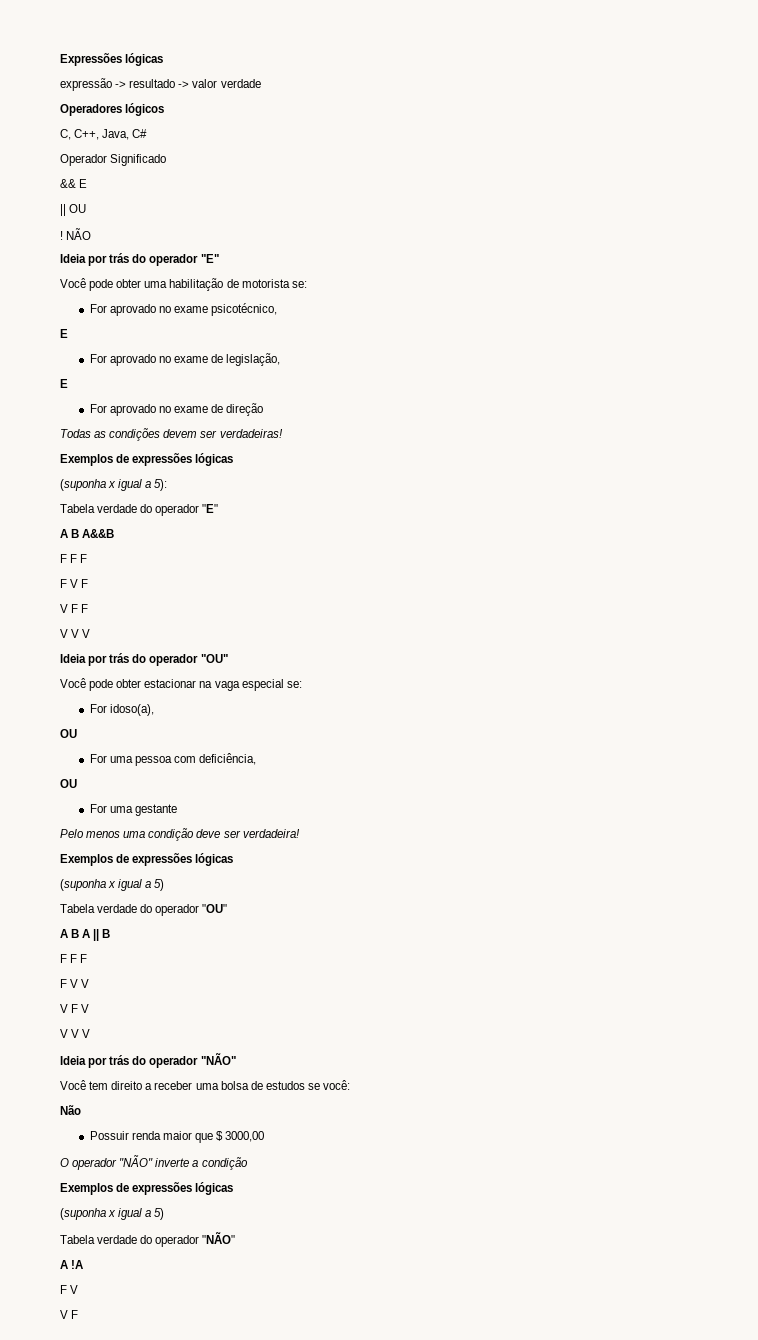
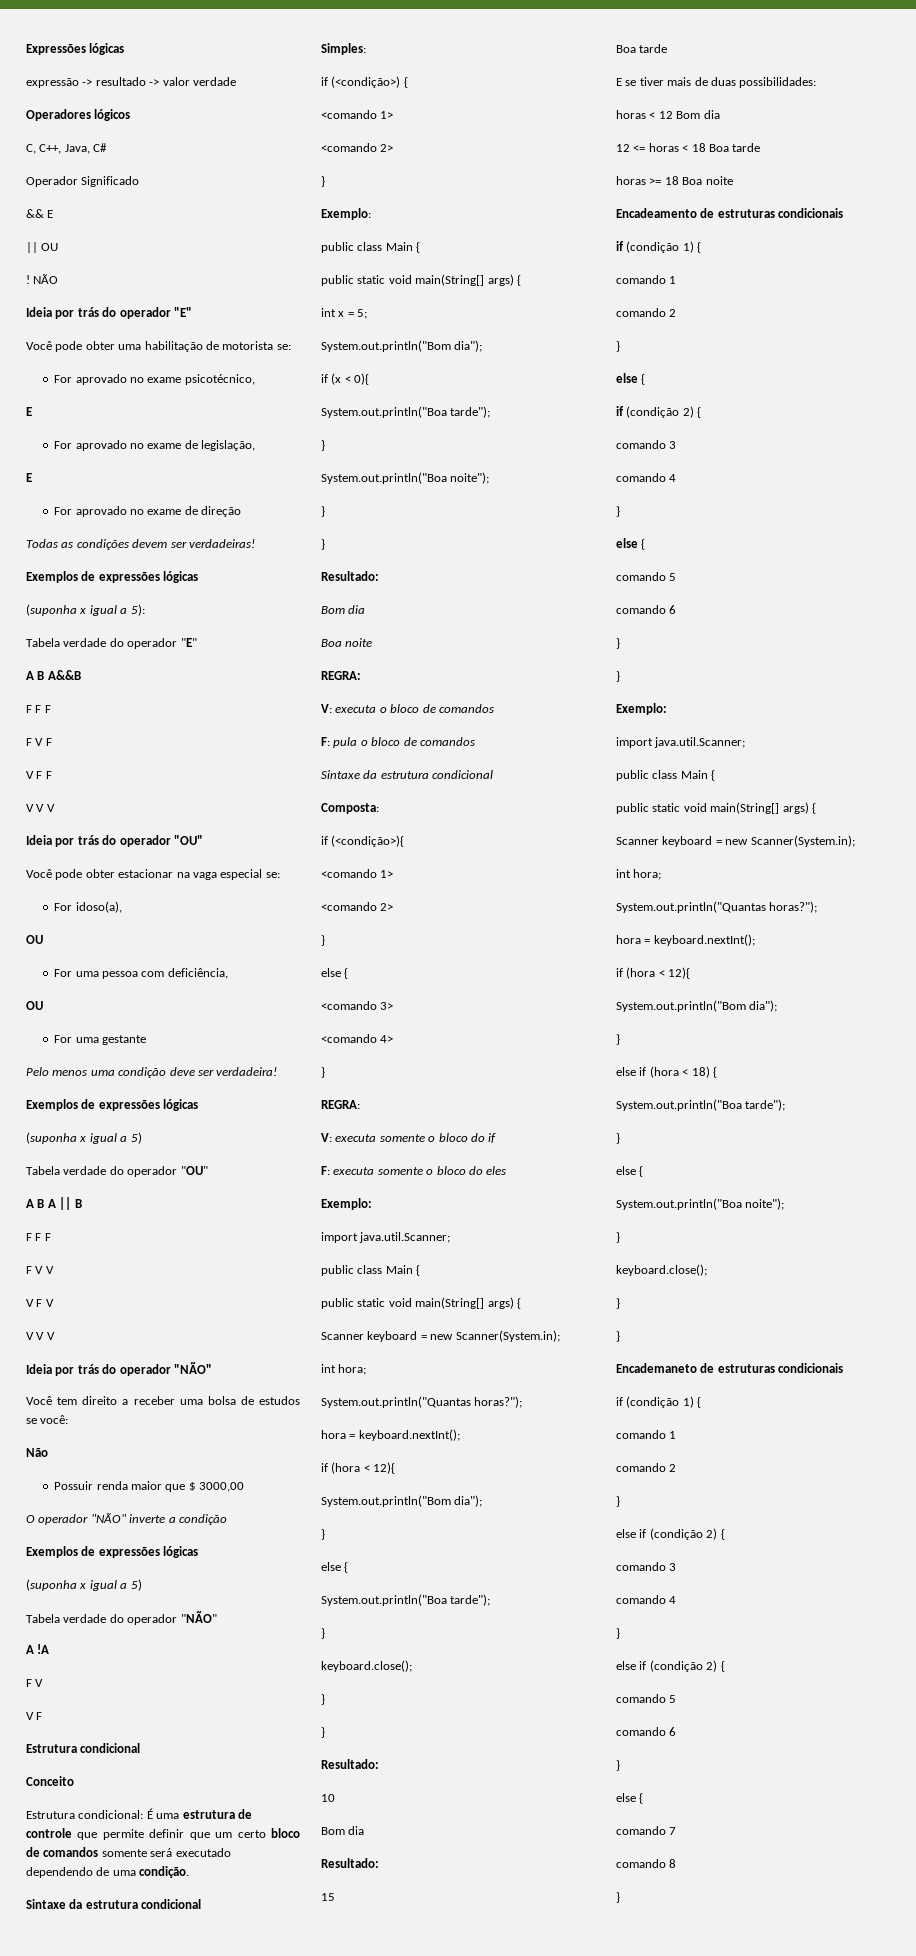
(79, 1314) none -> [26,1743,141,1753] [26,1776,74,1786] [26,1808,252,1819] [26,1828,300,1840] [26,1847,231,1857] [26,1866,190,1878] [26,1899,202,1909] [321,43,366,55] [321,76,408,88] [321,110,394,119] [321,143,394,152] [321,176,325,187] [321,208,371,220] [321,242,421,253] [321,274,521,286] [321,308,368,319] [321,340,483,352] [321,373,370,385] [321,406,491,418] [321,440,325,451] [321,472,490,484] [321,506,325,517] [321,539,325,550] [321,571,379,581] [321,605,366,614] [321,638,373,647] [321,671,361,680] [321,704,494,713] [321,737,475,748] [321,770,494,779] [321,803,379,814] [321,835,405,847] [321,869,394,878] [321,902,394,911] [321,935,325,946] [321,968,349,979] [321,1001,394,1010] [321,1034,394,1043] [321,1067,325,1078] [321,1100,360,1109] [321,1133,497,1143] [321,1166,507,1175] [321,1198,372,1210] [321,1232,451,1243] [321,1265,421,1276] [321,1297,521,1309] [321,1330,560,1342] [321,1364,367,1375] [321,1396,523,1408] [321,1429,460,1441] [321,1462,396,1474] [321,1495,483,1507] [321,1529,325,1540] [321,1562,349,1573] [321,1594,491,1606] [321,1628,325,1639] [321,1660,412,1672] [321,1694,325,1705] [321,1727,325,1738] [321,1759,379,1769] [321,1794,335,1802] [321,1826,365,1835] [321,1858,379,1868] [321,1893,335,1901] [616,44,668,53] [616,77,817,88] [616,110,720,119] [616,143,761,152] [616,176,733,185] [616,208,844,218] [616,241,702,253] [616,275,677,284] [616,308,677,317] [616,341,620,352] [616,373,646,385] [616,406,702,418] [616,440,677,449] [616,473,677,482] [616,506,620,517] [616,538,646,550] [616,572,677,581] [616,605,677,614] [616,638,620,649] [616,671,620,682] [616,703,667,715] [616,737,746,748] [616,770,716,781] [616,802,816,814] [616,835,855,847] [616,869,662,880] [616,901,818,913] [616,934,755,946] [616,967,691,979] [616,1000,778,1012] [616,1034,620,1045] [616,1066,717,1078] [616,1099,786,1111] [616,1133,620,1144] [616,1166,644,1177] [616,1198,785,1210] [616,1232,620,1243] [616,1264,707,1276] [616,1298,620,1309] [616,1331,620,1342] [616,1363,844,1373] [616,1396,702,1408] [616,1430,677,1439] [616,1463,677,1472] [616,1496,620,1507] [616,1528,725,1540] [616,1562,677,1571] [616,1595,677,1604] [616,1628,620,1639] [616,1660,725,1672] [616,1694,677,1703] [616,1727,677,1736] [616,1760,620,1771] [616,1793,644,1804] [616,1826,677,1835] [616,1859,677,1868] [616,1892,620,1903] // Estrutura condicional // Conceito // Estrutura condicional: É uma estrutura de controle que permite definir que um certo bloco de comandos somente será executado dependendo de uma condição. // Sintaxe da estrutura condicional // Simples: // if (<condição>) { // <comando 1> // <comando 2> // } // Exemplo: // public class Main { // public static void main(String[] args) { // int x = 5; // System.out.println("Bom dia"); // if (x < 0){ // System.out.println("Boa tarde"); // } // System.out.println("Boa noite"); // } // } // Resultado: // Bom dia // Boa noite // REGRA: // V: executa o bloco de comandos // F: pula o bloco de comandos // Sintaxe da estrutura condicional // Composta: // if (<condição>){ // <comando 1> // <comando 2> // } // else { // <comando 3> // <comando 4> // } // REGRA: // V: executa somente o bloco do if // F: executa somente o bloco do eles // Exemplo: // import java.util.Scanner; // public class Main { // public static void main(String[] args) { // Scanner keyboard = new Scanner(System.in); // int hora; // System.out.println("Quantas horas?"); // hora = keyboard.nextInt(); // if (hora < 12){ // System.out.println("Bom dia"); // } // else { // System.out.println("Boa tarde"); // } // keyboard.close(); // } // } // Resultado: // 10 // Bom dia // Resultado: // 15 // Boa tarde // E se tiver mais de duas possibilidades: // horas < 12 Bom dia // 12 <= horas < 18 Boa tarde // horas >= 18 Boa noite // Encadeamento de estruturas condicionais // if (condição 1) { // comando 1 // comando 2 // } // else { // if (condição 2) { // comando 3 // comando 4 // } // else { // comando 5 // comando 6 // } // } // Exemplo: // import java.util.Scanner; // public class Main { // public static void main(String[] args) { // Scanner keyboard = new Scanner(System.in); // int hora; // System.out.println("Quantas horas?"); // hora = keyboard.nextInt(); // if (hora < 12){ // System.out.println("Bom dia"); // } // else if (hora < 18) { // System.out.println("Boa tarde"); // } // else { // System.out.println("Boa noite"); // } // keyboard.close(); // } // } // Encademaneto de estruturas condicionais // if (condição 1) { // comando 1 // comando 2 // } // else if (condição 2) { // comando 3 // comando 4 // } // else if (condição 2) { // comando 5 // comando 6 // } // else { // comando 7 // comando 8 // }

